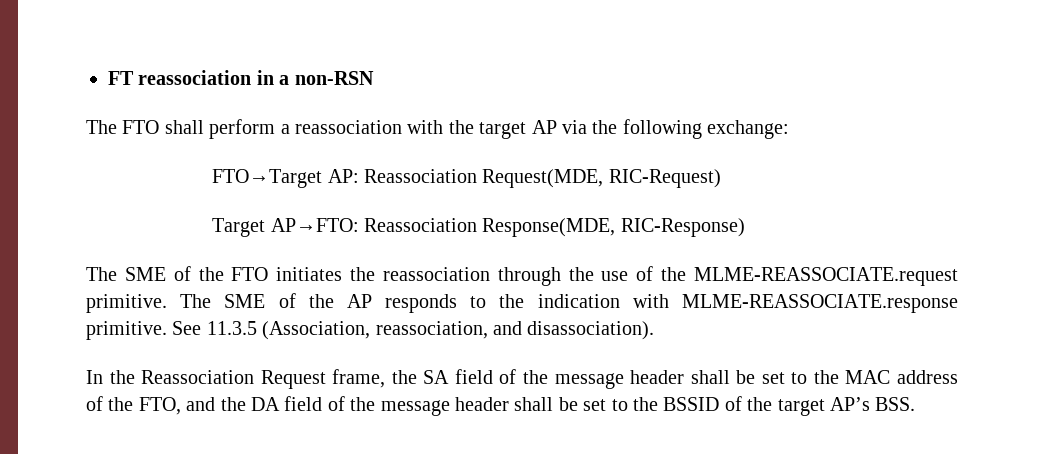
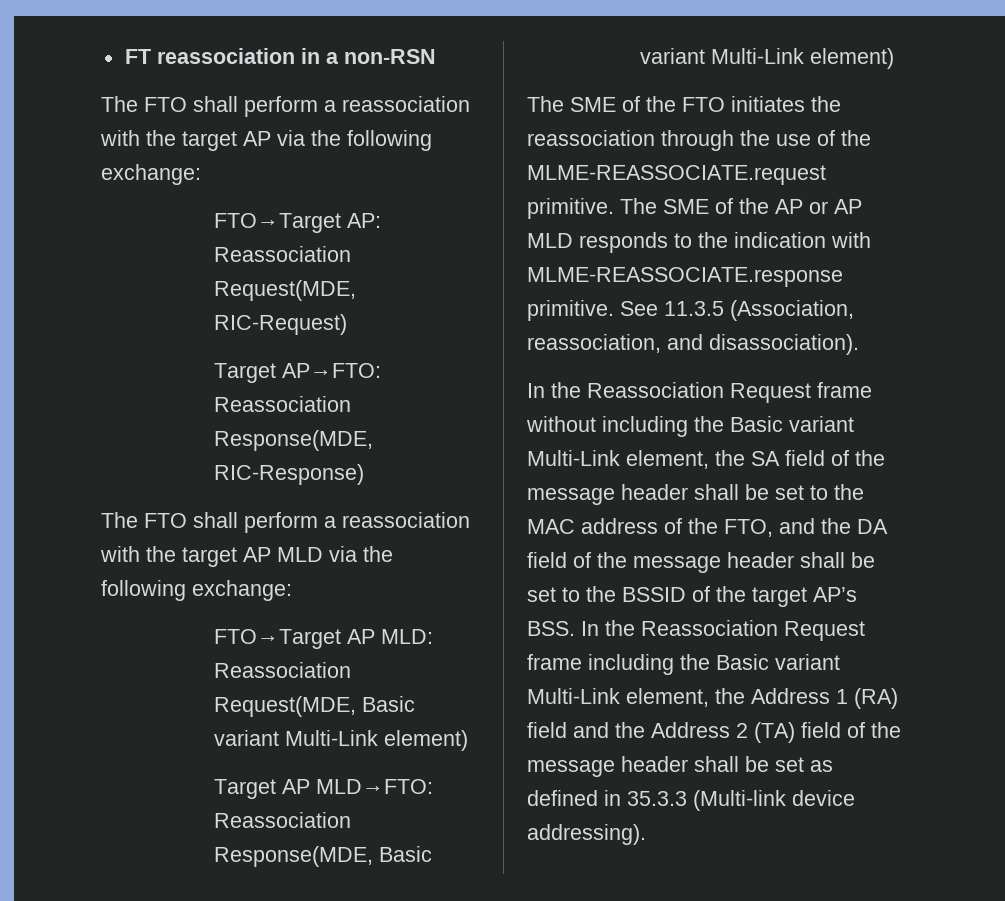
(745, 227) none -> [101,512,470,533] [100,546,393,567] [101,580,292,601] [214,629,434,649] [214,662,352,678] [214,696,416,717] [214,730,469,751] [214,779,434,799] [214,812,352,828] [214,846,433,867] [640,48,895,69] // The FTO shall perform a reassociation with the target AP MLD via the following exchange: // FTO→Target AP MLD: Reassociation Request(MDE, Basic variant Multi-Link element) // Target AP MLD→FTO: Reassociation Response(MDE, Basic variant Multi-Link element)
(372, 301) none -> [809,199,862,214] [527,233,573,248] or AP MLD
[332,369,386,388] frame, -> [817,382,872,398] [526,416,854,437] [527,450,709,469] frame without including the Basic variant Multi-Link element,
(916, 404) none -> [581,620,865,641] [527,654,840,675] [527,688,898,709] [527,722,901,743] [527,756,833,777] [527,790,855,811] [527,824,646,845] In the Reassociation Request frame including the Basic variant Multi-Link element, the Address 1 (RA) field and the Address 2 (TA) field of the message header shall be set as defined in 35.3.3 (Multi-link device addressing).

